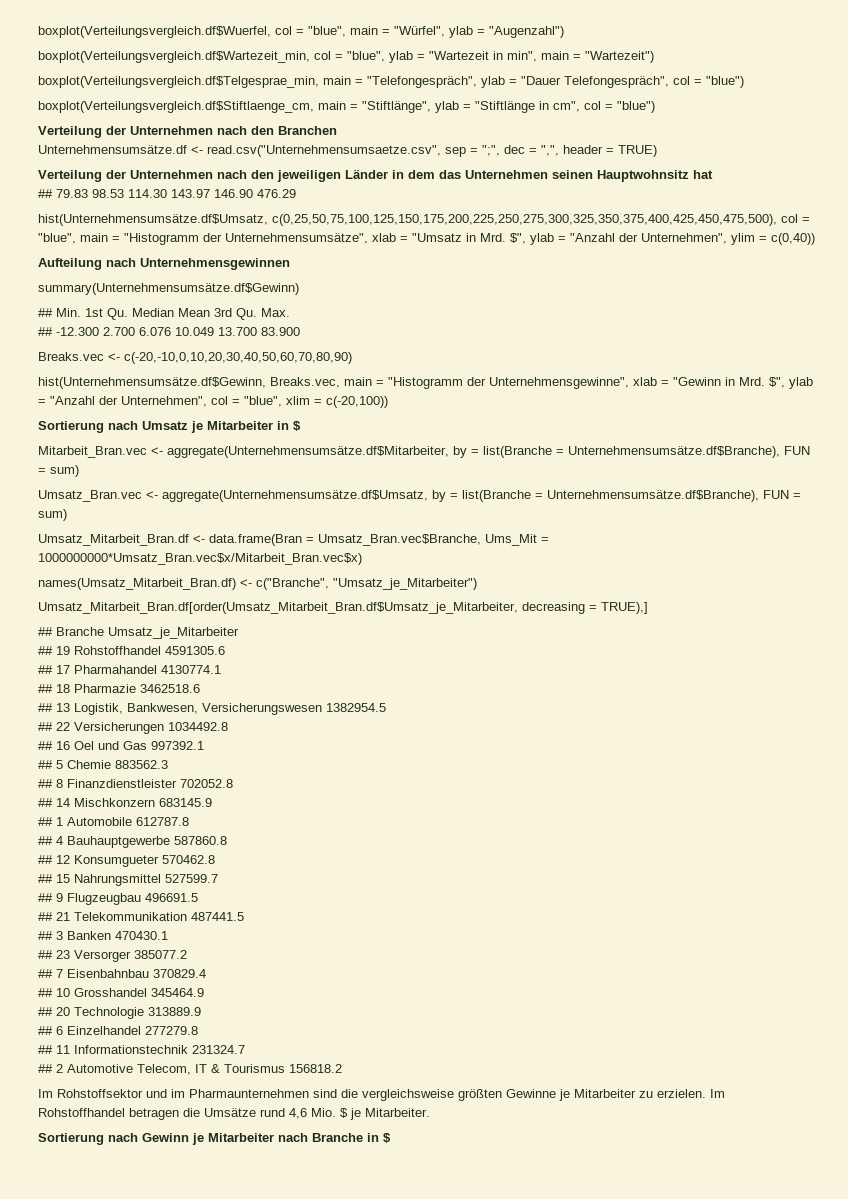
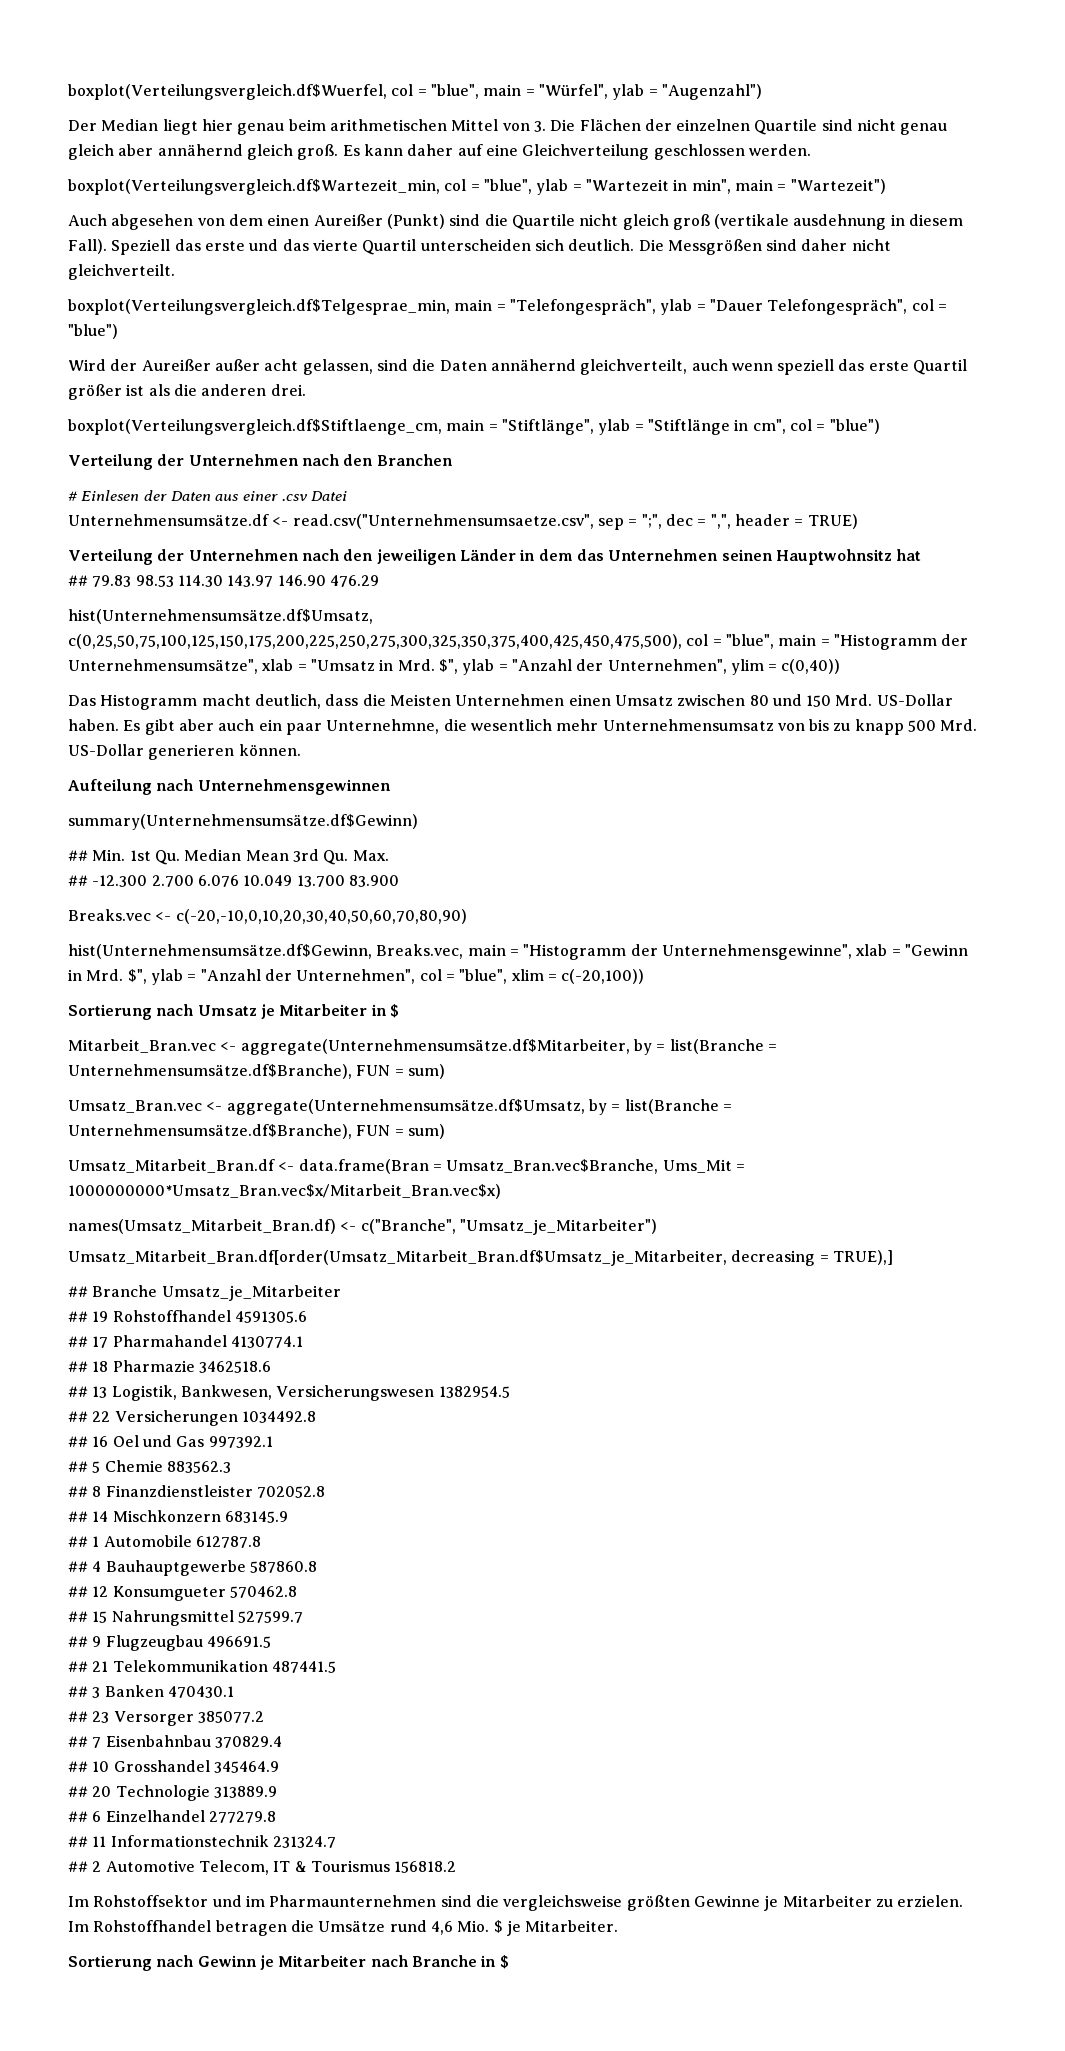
(564, 32) none -> [68,119,948,135] [68,144,811,160] // Der Median liegt hier genau beim arithmetischen Mittel von 3. Die Flächen der einzelnen Quartile sind nicht genau gleich aber annähernd gleich groß. Es kann daher auf eine Gleichverteilung geschlossen werden.
(654, 57) none -> [68,214,964,230] [68,239,891,255] [68,264,175,280] // Auch abgesehen von dem einen Aureißer (Punkt) sind die Quartile nicht gleich groß (vertikale ausdehnung in diesem Fall). Speziell das erste und das vierte Quartil unterscheiden sich deutlich. Die Messgrößen sind daher nicht gleichverteilt.
(744, 82) none -> [68,359,968,375] [68,384,306,400] // Wird der Aureißer außer acht gelassen, sind die Daten annähernd gleichverteilt, auch wenn speziell das erste Quartil größer ist als die anderen drei.
(337, 130) none -> [68,490,348,501] // # Einlesen der Daten aus einer .csv Datei
(815, 239) none -> [68,694,953,710] [68,719,978,735] [68,744,301,760] // Das Histogramm macht deutlich, dass die Meisten Unternehmen einen Umsatz zwischen 80 und 150 Mrd. US-Dollar haben. Es gibt aber auch ein paar Unternehmne, die wesentlich mehr Unternehmensumsatz von bis zu knapp 500 Mrd. US-Dollar generieren können.

